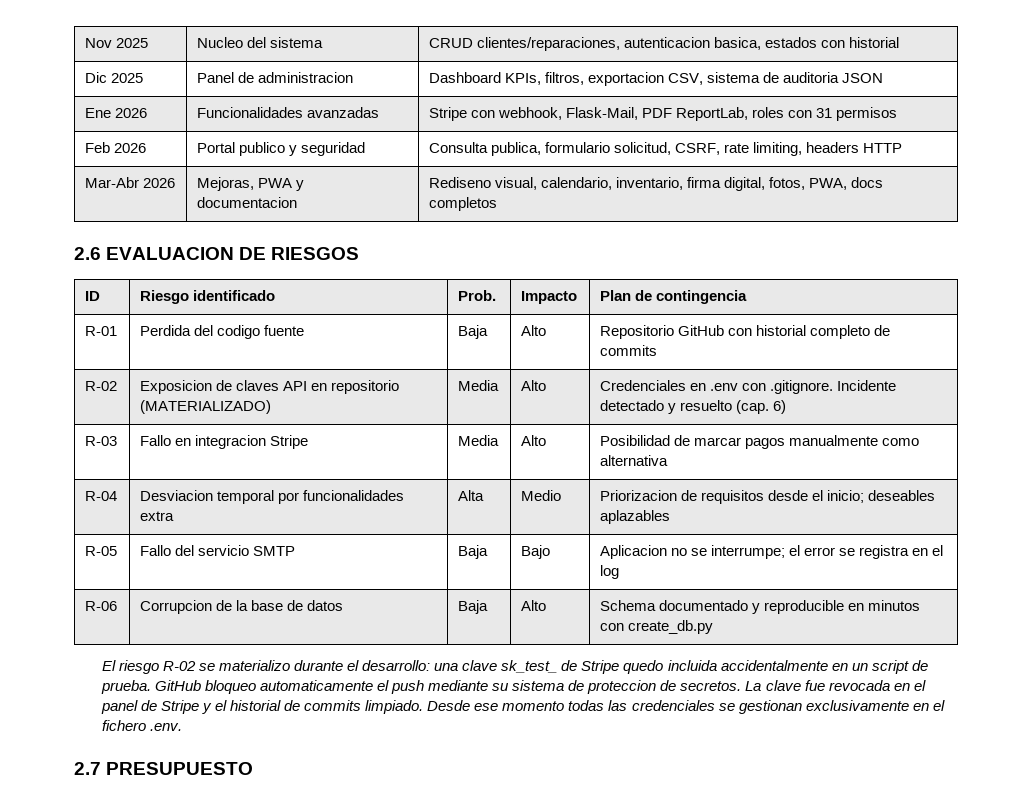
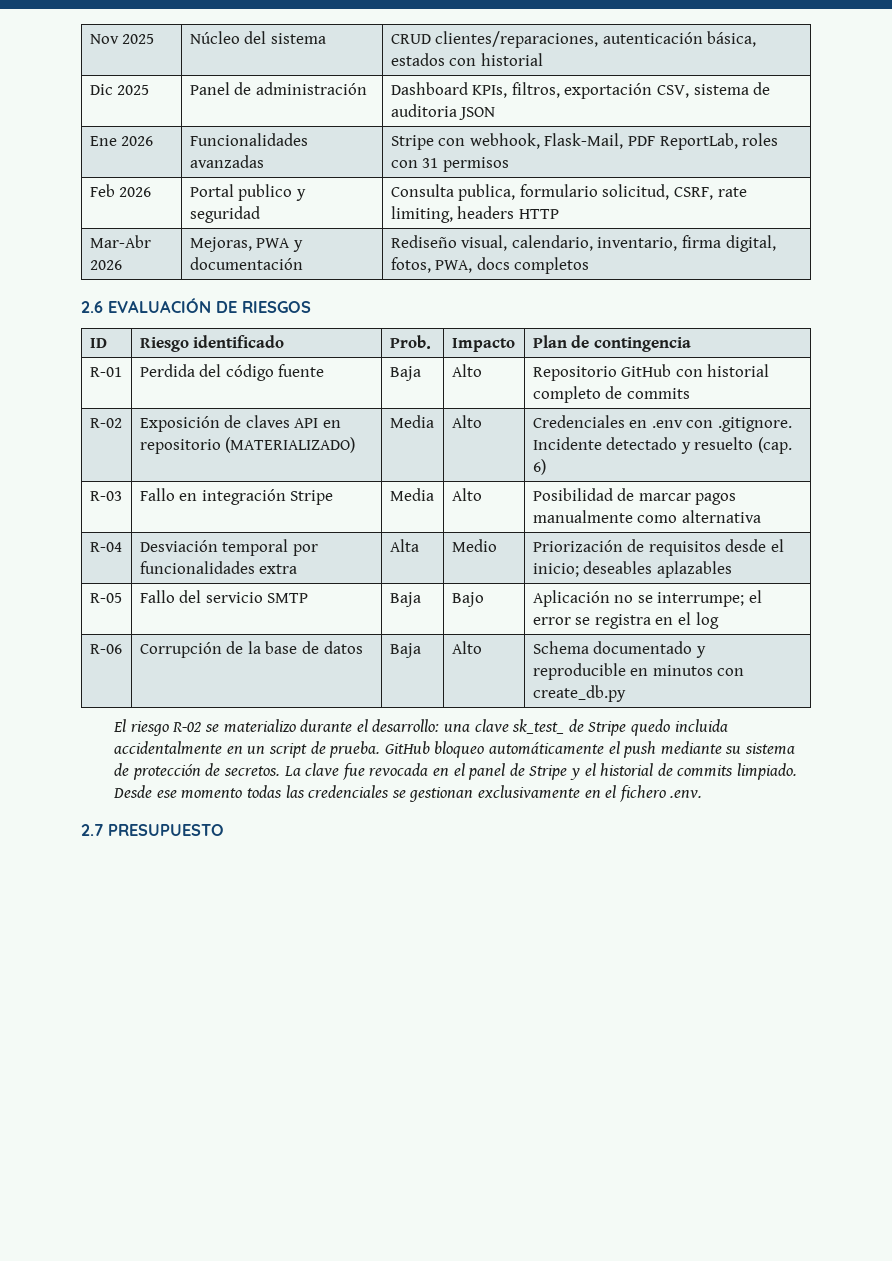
[197,37,244,48] Nucleo -> [189,31,240,44] Núcleo
[624,37,762,50] autenticacion basica, -> [602,31,757,47] autenticación básica,
[258,72,354,83] administracion -> [255,82,367,95] administración
[588,72,665,86] exportacion -> [564,83,653,99] exportación
[197,197,298,208] [429,177,492,188] documentacion | Rediseno -> [189,257,303,270] [390,235,457,248] documentación | Rediseño
[106,247,235,260] EVALUACION -> [108,298,211,313] EVALUACIÓN
[217,325,261,339] codigo -> [225,364,274,381] código
[140,380,213,394] Exposicion -> [139,416,220,432] Exposición
[195,435,267,449] integracion -> [201,489,286,505] integración
[140,490,214,501] Desviacion -> [139,540,218,552] Desviación
[600,490,678,501] Priorizacion -> [532,540,623,552] Priorización
[600,545,668,559] Aplicacion -> [532,590,610,607] Aplicación
[140,600,213,614] Corrupcion -> [139,642,222,658] Corrupción
[259,680,373,691] automaticamente -> [488,742,604,755] automáticamente
[587,680,657,694] proteccion -> [132,764,201,780] protección

